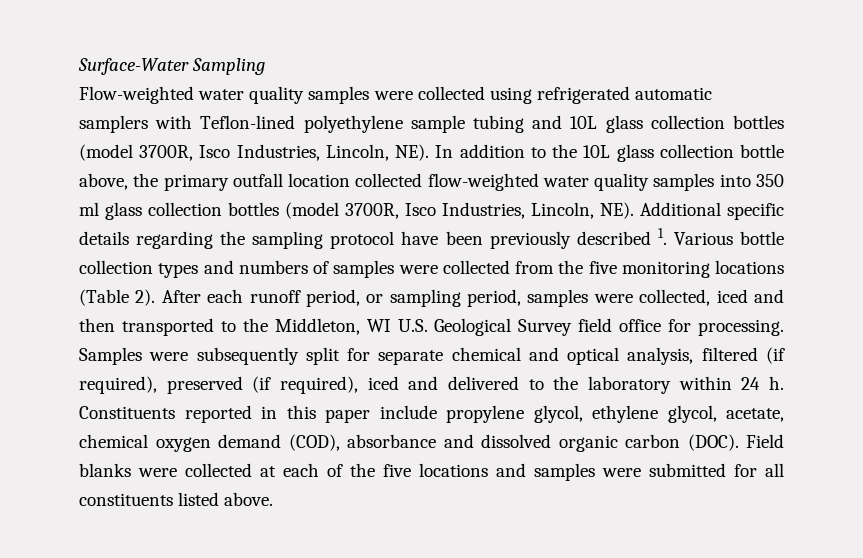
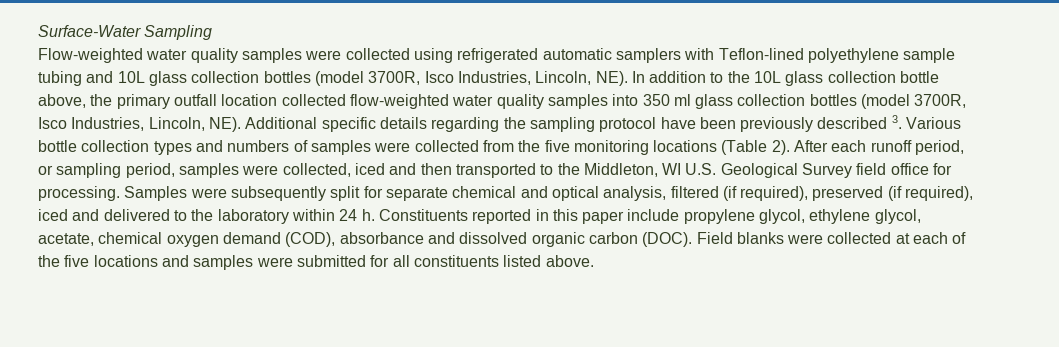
[657,228,667,245] 1. -> [891,115,902,129] 3.

